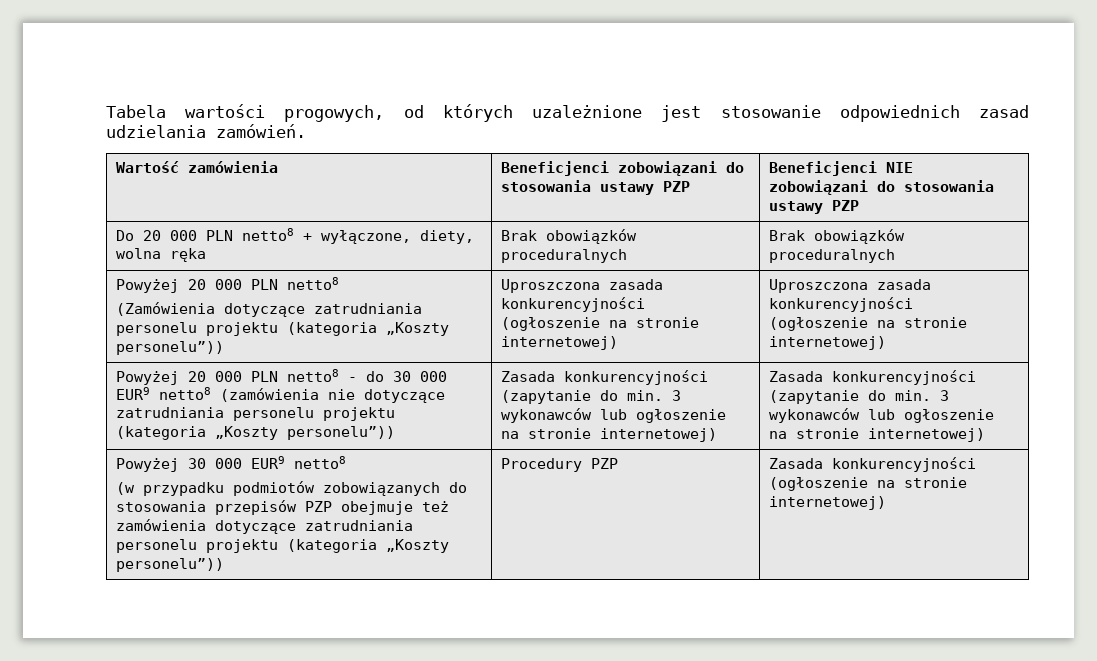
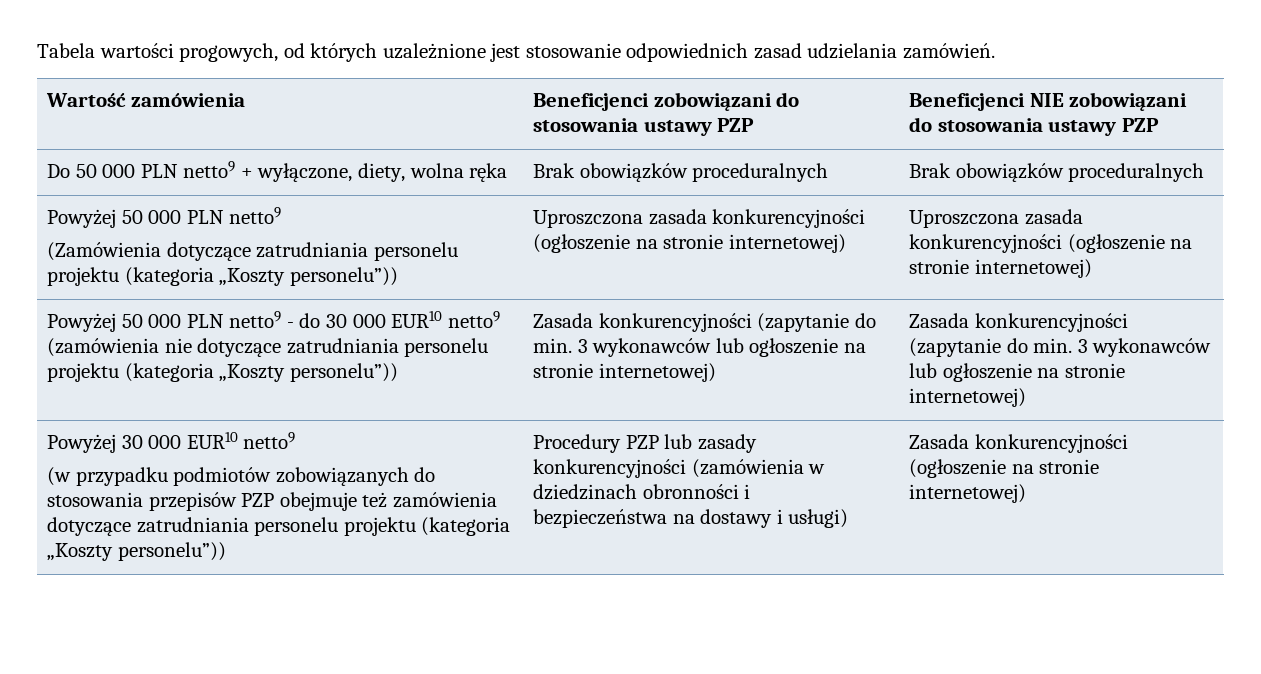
[142,228,294,241] 20 000 PLN netto8 -> [75,161,236,178] 50 000 PLN netto9
[187,277,339,290] 20 000 PLN netto8 -> [121,207,282,224] 50 000 PLN netto9
[187,369,339,382] 20 000 PLN netto8 -> [121,311,282,328] 50 000 PLN netto9
[115,387,211,400] EUR9 netto8 -> [391,311,500,328] EUR10 netto9
[250,456,346,469] EUR9 netto8 -> [186,432,296,449] EUR10 netto9
(618, 463) none -> [664,434,757,453] [533,459,826,478] [533,484,751,500] [533,509,849,528] lub zasady konkurencyjności (zamówienia w dziedzinach obronności i bezpieczeństwa na dostawy i usługi)

